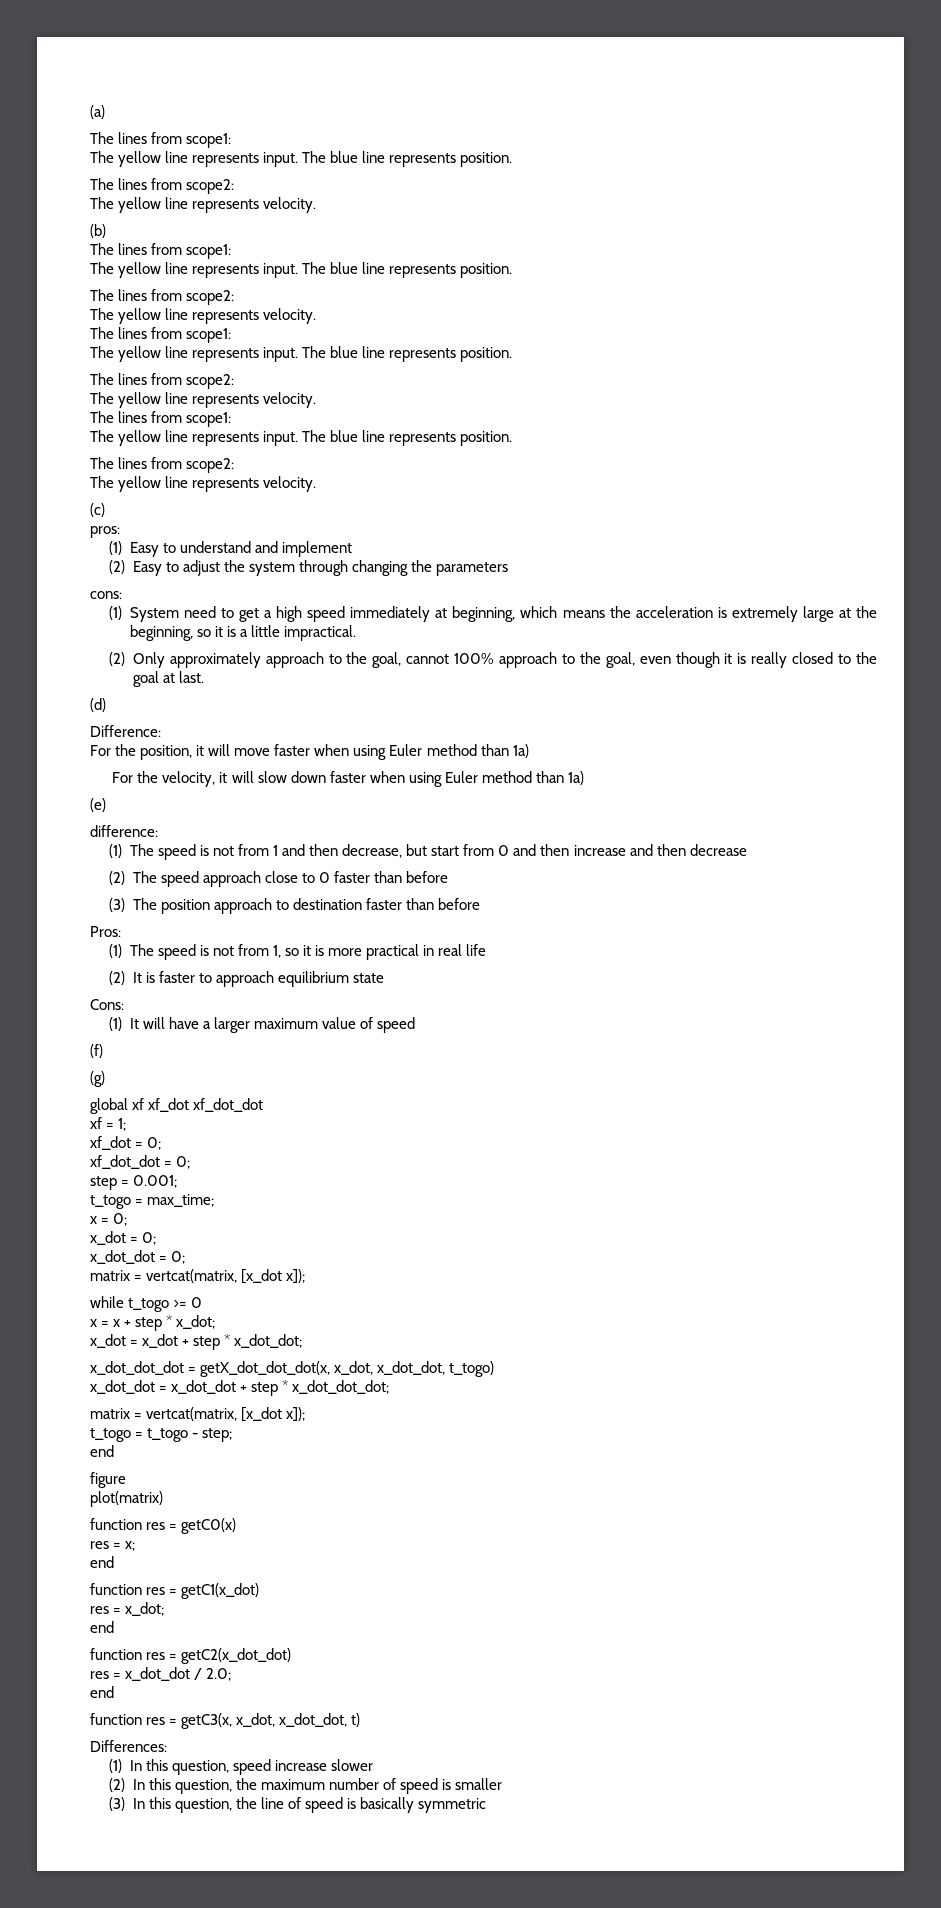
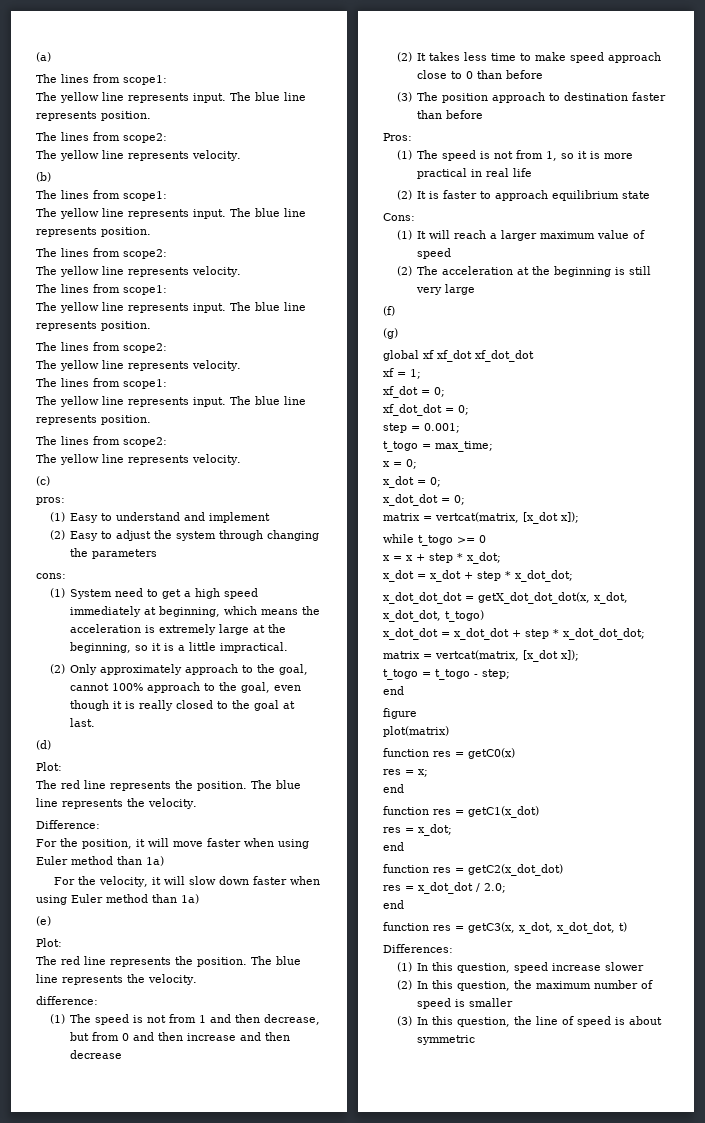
(106, 705) none -> [36,762,62,771] [36,780,301,791] [36,798,197,809] // Plot: // The red line represents the position. The blue line represents the velocity.
(106, 805) none -> [36,938,62,947] [36,956,301,967] [36,974,197,985] // Plot: // The red line represents the position. The blue line represents the velocity.
[431,846,460,856] start -> (90, 1036) none
[132,871,157,883] The -> [417,52,567,61] It takes less time to make
[334,871,371,883] faster -> (474, 75) none
[168,1017,199,1029] have -> [454,230,487,239] reach
(416, 1025) none -> [396,266,652,277] [416,284,476,295] // (2) The acceleration at the beginning is still very large
[360,1797,415,1813] basically -> [629,1016,663,1025] about

